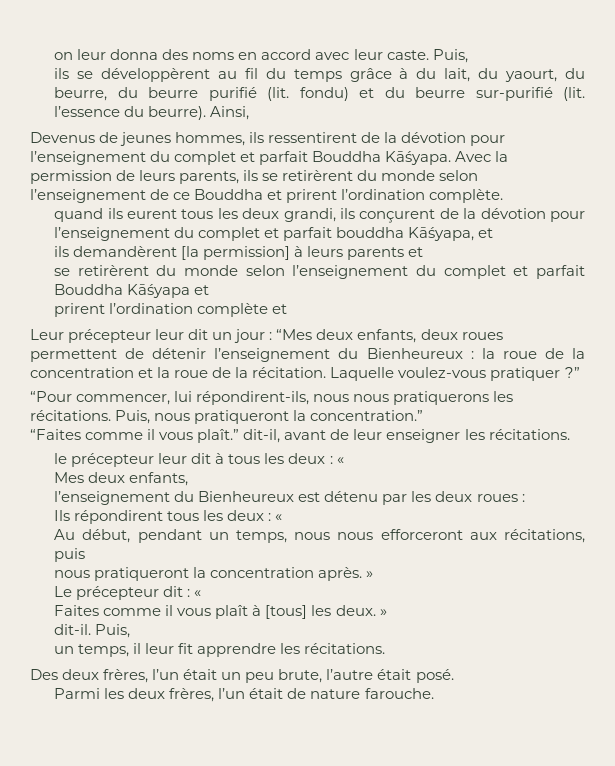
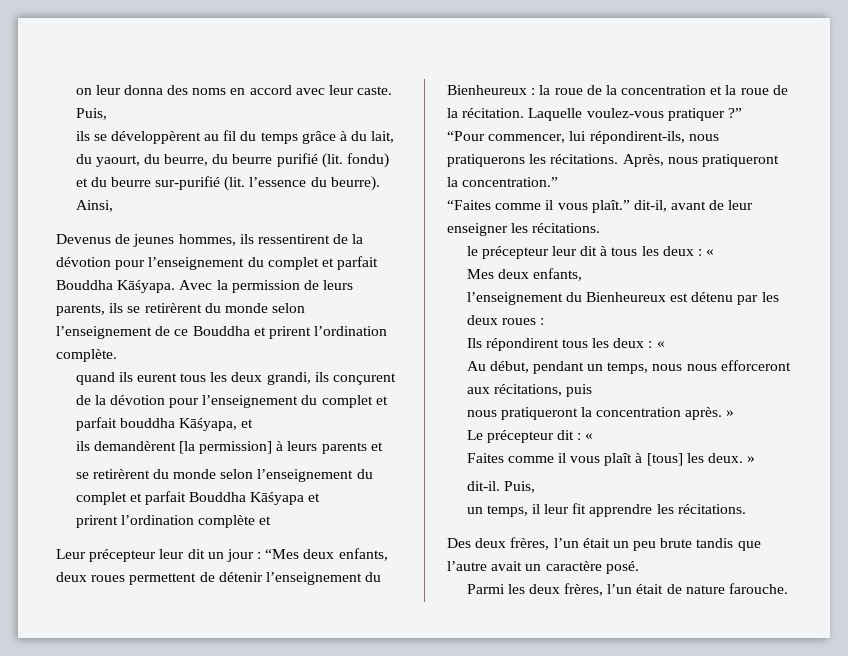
[353,394,390,402] nous -> (719, 137) none
[115,410,151,424] Puis, -> [622,154,664,167] Après,
[278,669,412,683] brute, l’autre était -> [660,538,761,551] [447,561,602,571] brute tandis que l’autre avait un caractère

